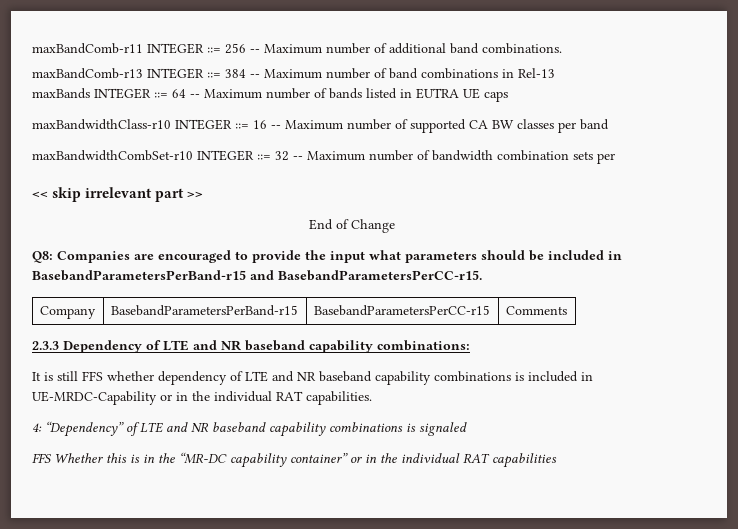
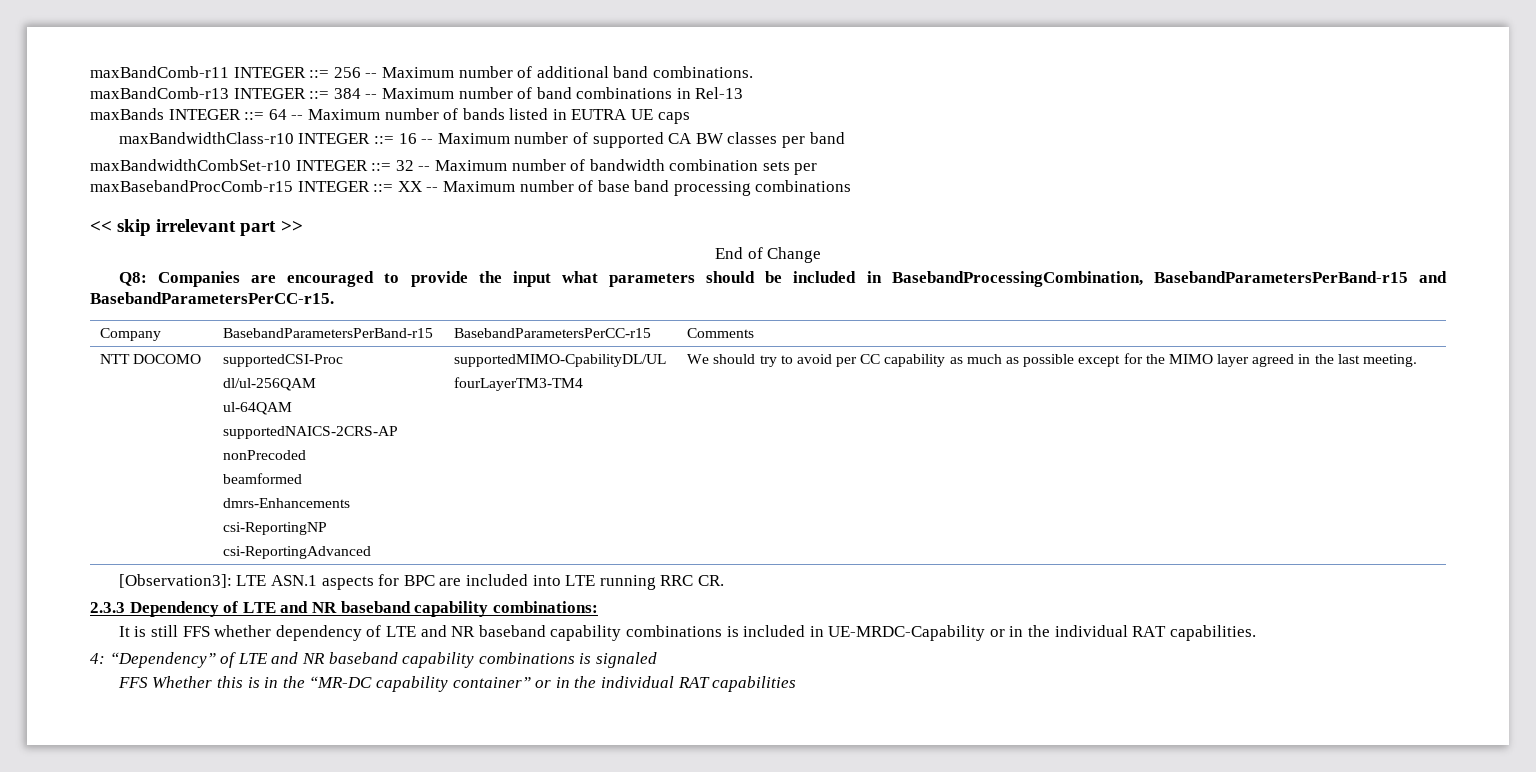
(615, 158) none -> [90,180,852,196] // maxBasebandProcComb-r15 INTEGER ::= XX -- Maximum number of base band processing combinations
(622, 255) none -> [891,271,1143,287] BasebandProcessingCombination,
(567, 310) none -> [100,354,202,364] [223,354,344,367] [223,378,317,391] [223,402,293,415] [223,426,399,439] [223,450,307,460] [223,473,303,484] [223,498,351,508] [223,522,328,535] [223,546,372,559] [454,354,667,367] [454,377,584,391] [687,353,1418,367] [118,574,724,590] // NTT DOCOMO | supportedCSI-Proc // dl/ul-256QAM // ul-64QAM // supportedNAICS-2CRS-AP // nonPrecoded // beamformed // dmrs-Enhancements // csi-ReportingNP // csi-ReportingAdvanced | supportedMIMO-CpabilityDL/UL // fourLayerTM3-TM4 | We should try to avoid per CC capability as much as possible except for the MIMO layer agreed in the last meeting. // [Observation3]: LTE ASN.1 aspects for BPC are included into LTE running RRC CR.

